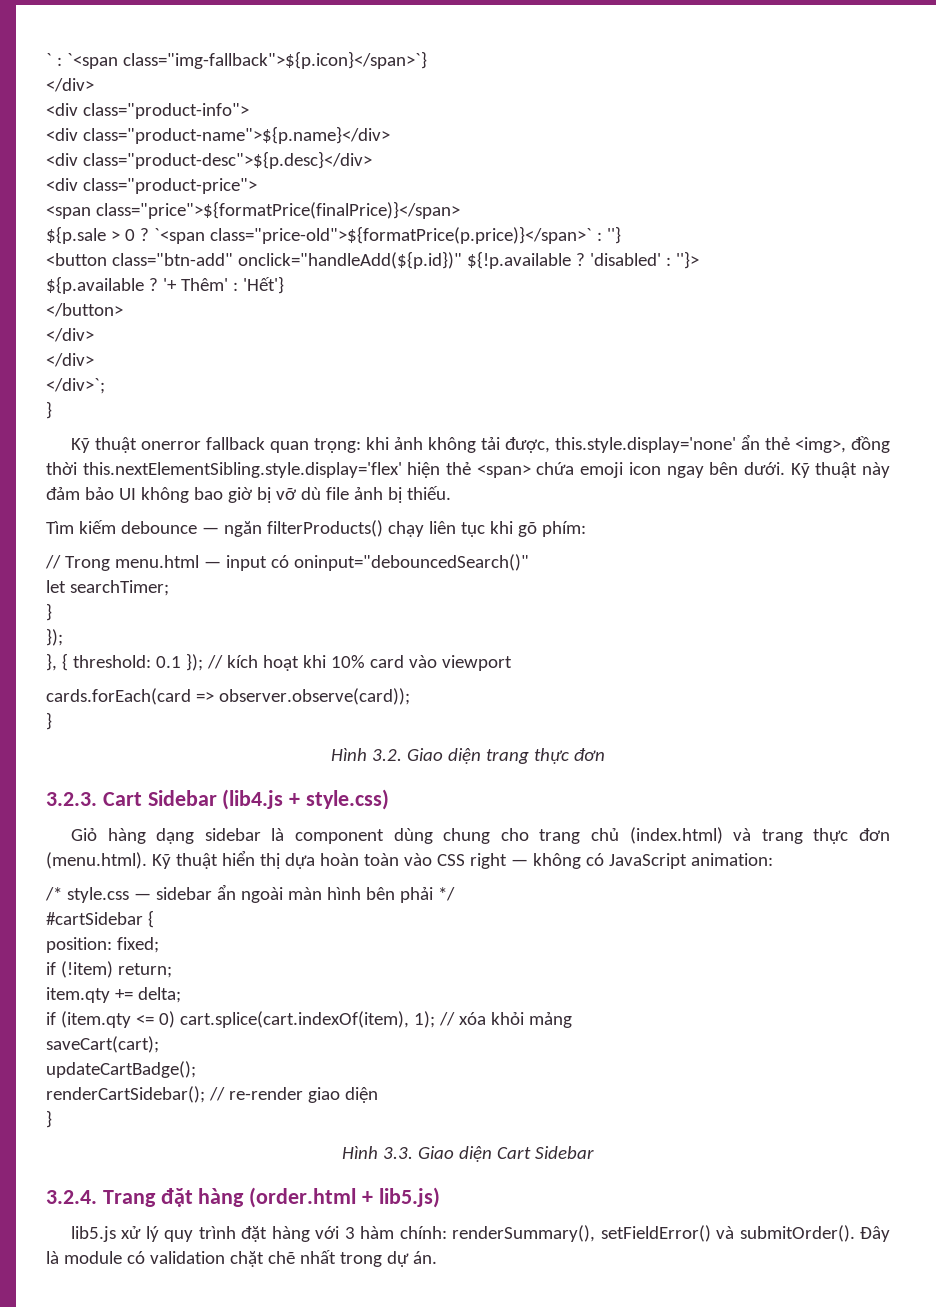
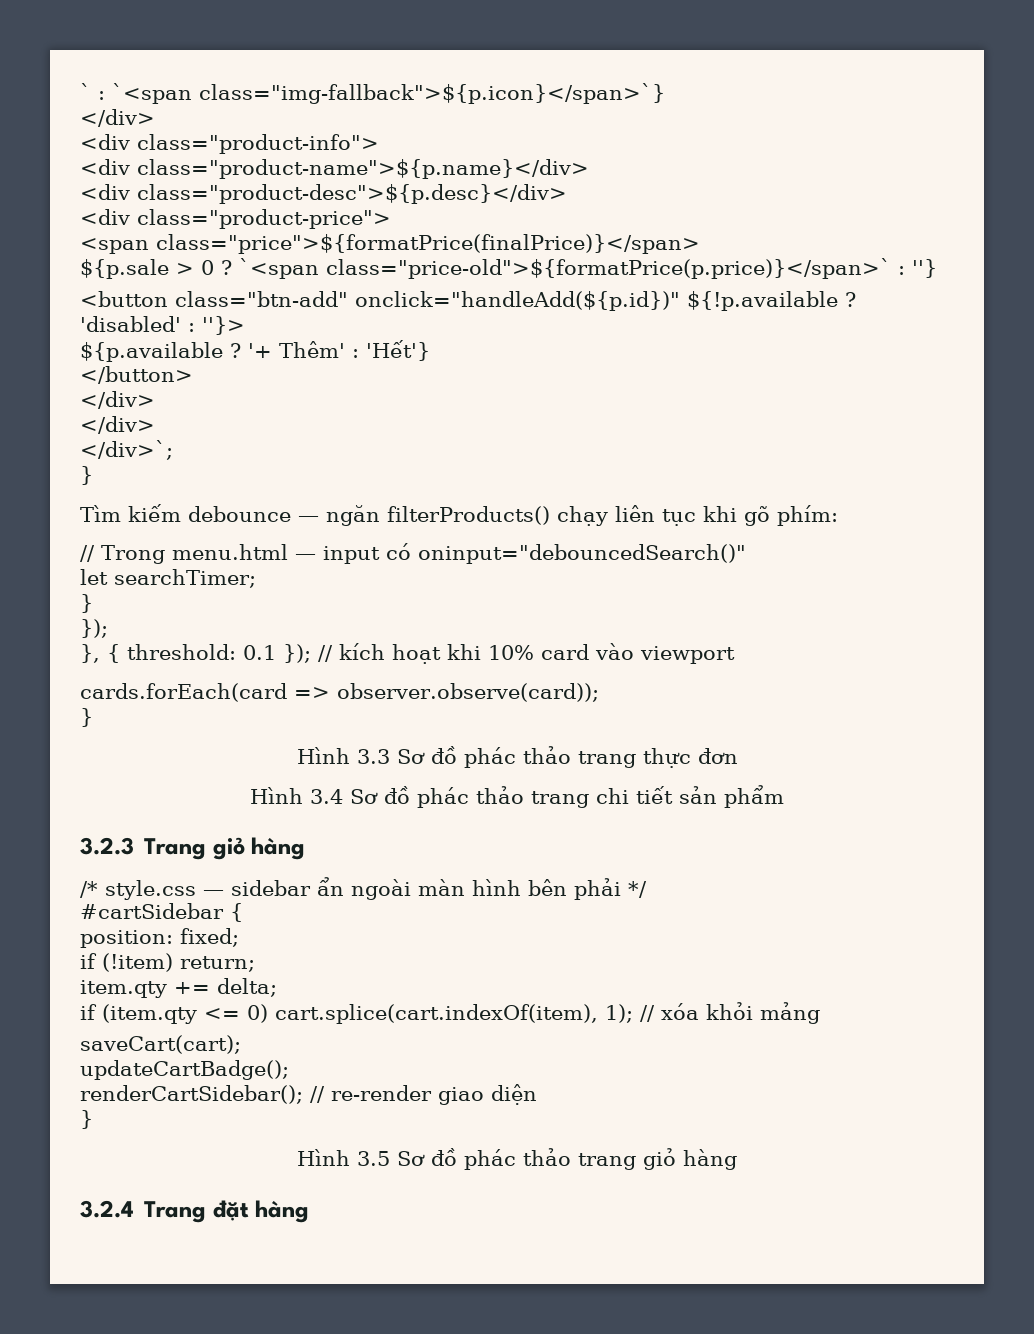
[70,434,891,453] [46,462,891,478] [46,486,451,503] // Kỹ thuật onerror fallback quan trọng: khi ảnh không tải được, this.style.display='none' ẩn thẻ <img>, đồng thời this.nextElementSibling.style.display='flex' hiện thẻ <span> chứa emoji icon ngay bên dưới. Kỹ thuật này đảm bảo UI không bao giờ bị vỡ dù file ảnh bị thiếu. -> (93, 475) none
[372,748,605,764] [46,789,390,810] [70,827,890,844] [46,850,773,869] 3.2. Giao diện trang thực đơn // 3.2.3. Cart Sidebar (lib4.js + style.css) // Giỏ hàng dạng sidebar là component dùng chung cho trang chủ (index.html) và trang thực đơn (menu.html). Kỹ thuật hiển thị dựa hoàn toàn vào CSS right — không có JavaScript animation: -> [356,746,738,768] [250,785,784,808] [80,837,306,860] 3.3 Sơ đồ phác thảo trang thực đơn // Hình 3.4 Sơ đồ phác thảo trang chi tiết sản phẩm // 3.2.3 Trang giỏ hàng
[383,1146,594,1162] [46,1187,440,1208] [70,1225,890,1242] [46,1250,437,1267] 3.3. Giao diện Cart Sidebar // 3.2.4. Trang đặt hàng (order.html + lib5.js) // lib5.js xử lý quy trình đặt hàng với 3 hàm chính: renderSummary(), setFieldError() và submitOrder(). Đây là module có validation chặt chẽ nhất trong dự án. -> [357,1148,737,1170] [80,1200,310,1223] 3.5 Sơ đồ phác thảo trang giỏ hàng // 3.2.4 Trang đặt hàng

